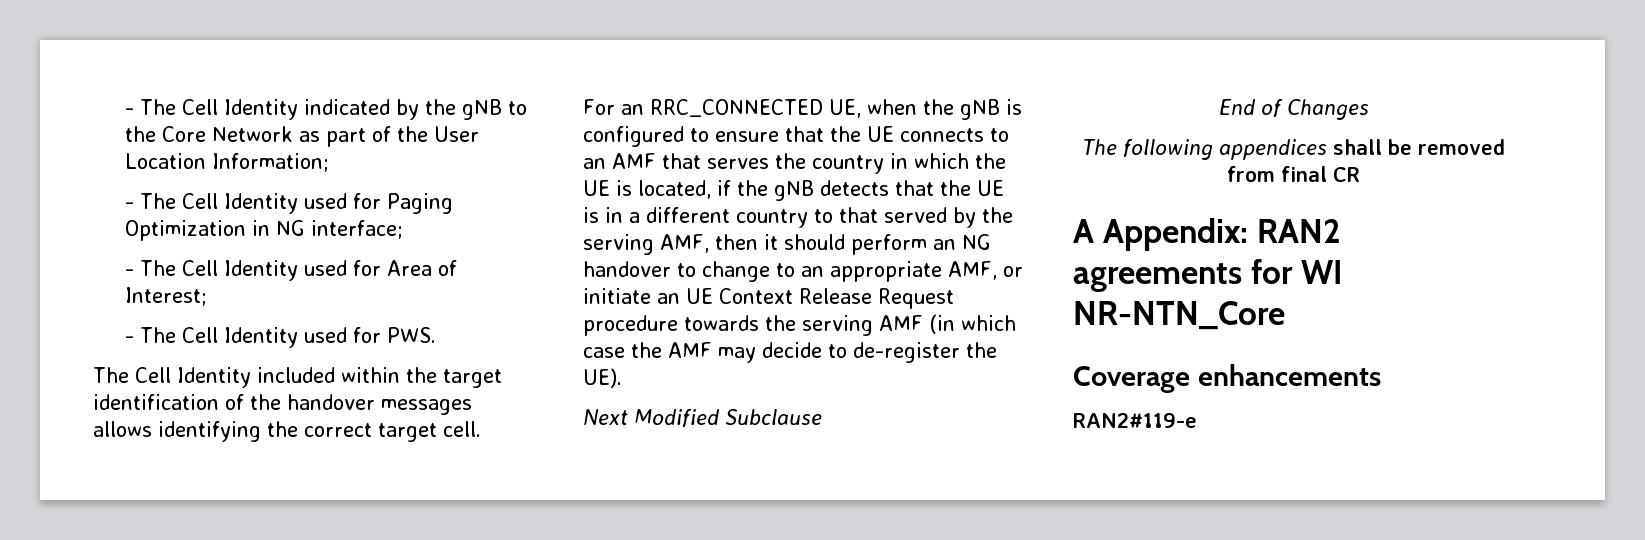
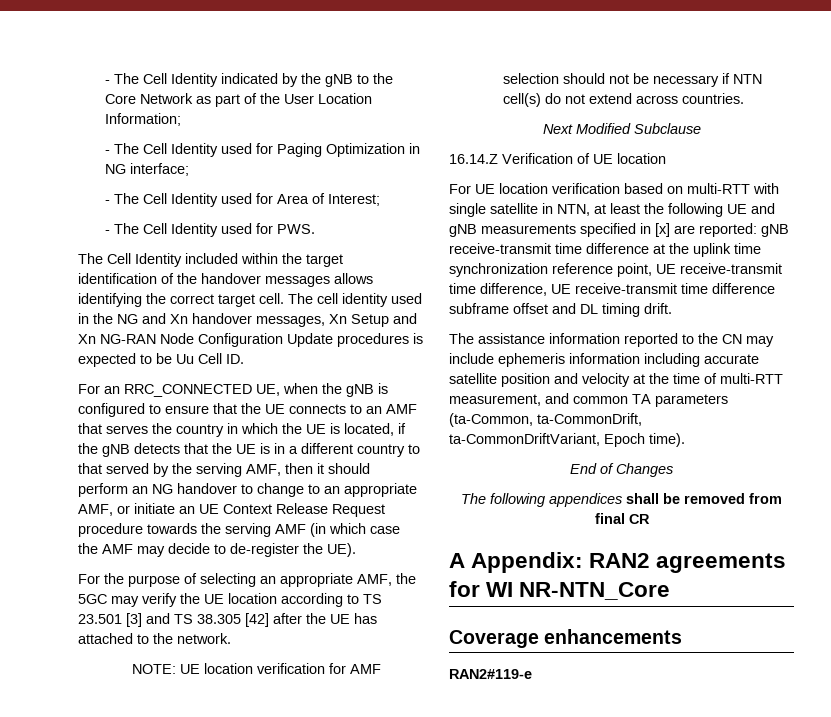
(481, 429) none -> [288,293,422,307] [78,313,417,327] [78,333,423,347] [78,353,244,367] The cell identity used in the NG and Xn handover messages, Xn Setup and Xn NG-RAN Node Configuration Update procedures is expected to be Uu Cell ID.
[583,409,822,427] Next Modified Subclause -> [78,573,416,587] [78,593,382,607] [78,613,377,627] [78,633,231,644] [131,663,381,674] [502,73,762,87] [502,93,744,107] [542,123,701,134] [449,153,666,164] [449,183,779,194] [449,203,775,217] [449,223,789,237] [449,243,761,257] [449,263,782,277] [449,283,775,296] [449,303,672,317] [449,333,774,347] [449,353,759,367] [449,373,783,387] [449,393,728,407] [449,413,642,427] [449,433,685,447] For the purpose of selecting an appropriate AMF, the 5GC may verify the UE location according to TS 23.501 [3] and TS 38.305 [42] after the UE has attached to the network. // NOTE: UE location verification for AMF selection should not be necessary if NTN cell(s) do not extend across countries. // Next Modified Subclause // 16.14.Z Verification of UE location // For UE location verification based on multi-RTT with single satellite in NTN, at least the following UE and gNB measurements specified in [x] are reported: gNB receive-transmit time difference at the uplink time synchronization reference point, UE receive-transmit time difference, UE receive-transmit time difference subframe offset and DL timing drift. // The assistance information reported to the CN may include ephemeris information including accurate satellite position and velocity at the time of multi-RTT measurement, and common TA parameters (ta-Common, ta-CommonDrift, ta-CommonDriftVariant, Epoch time).

